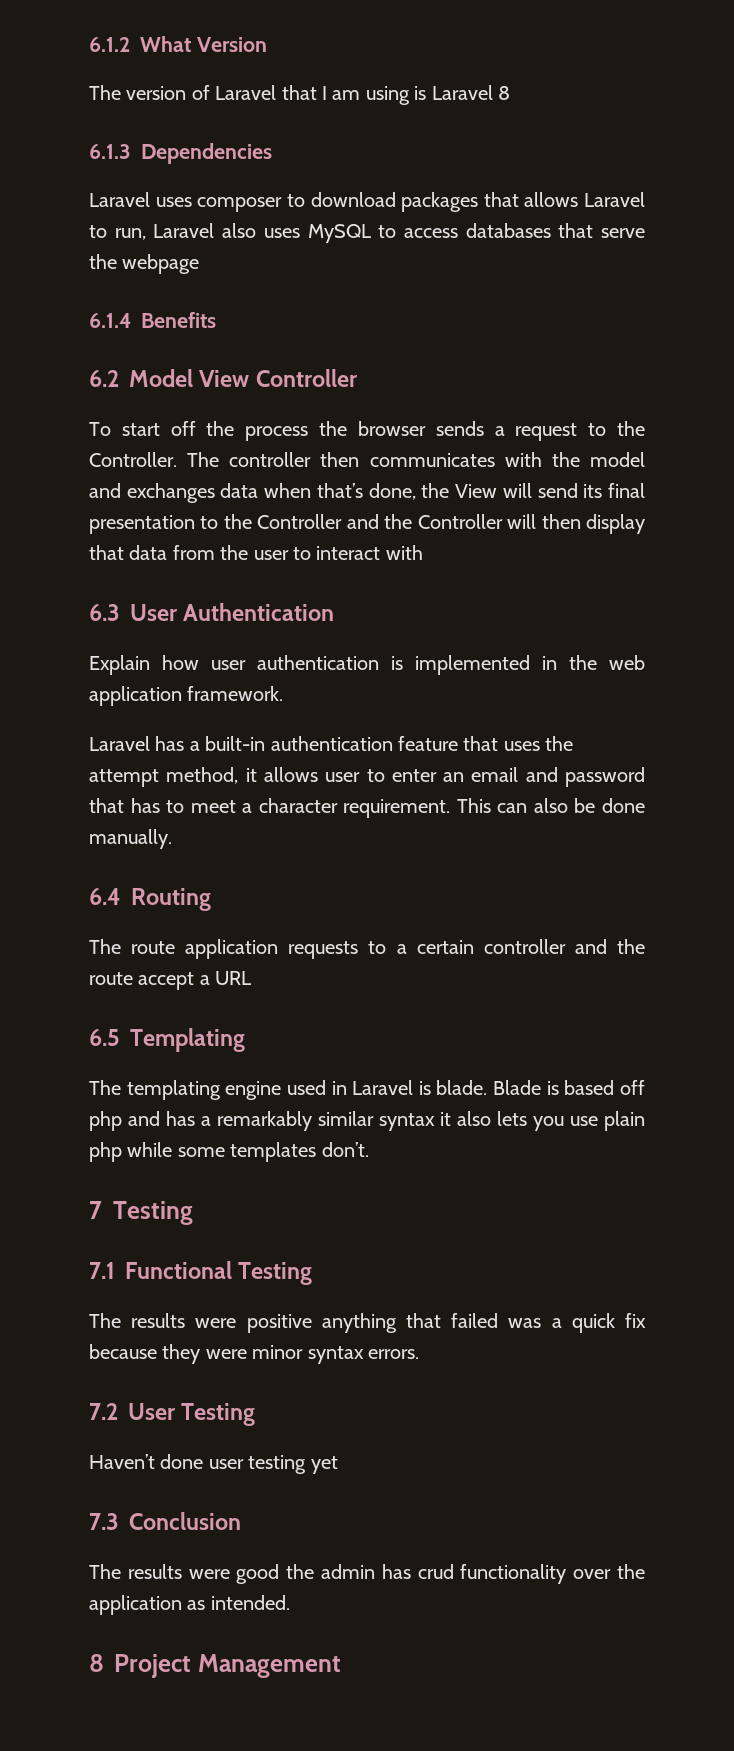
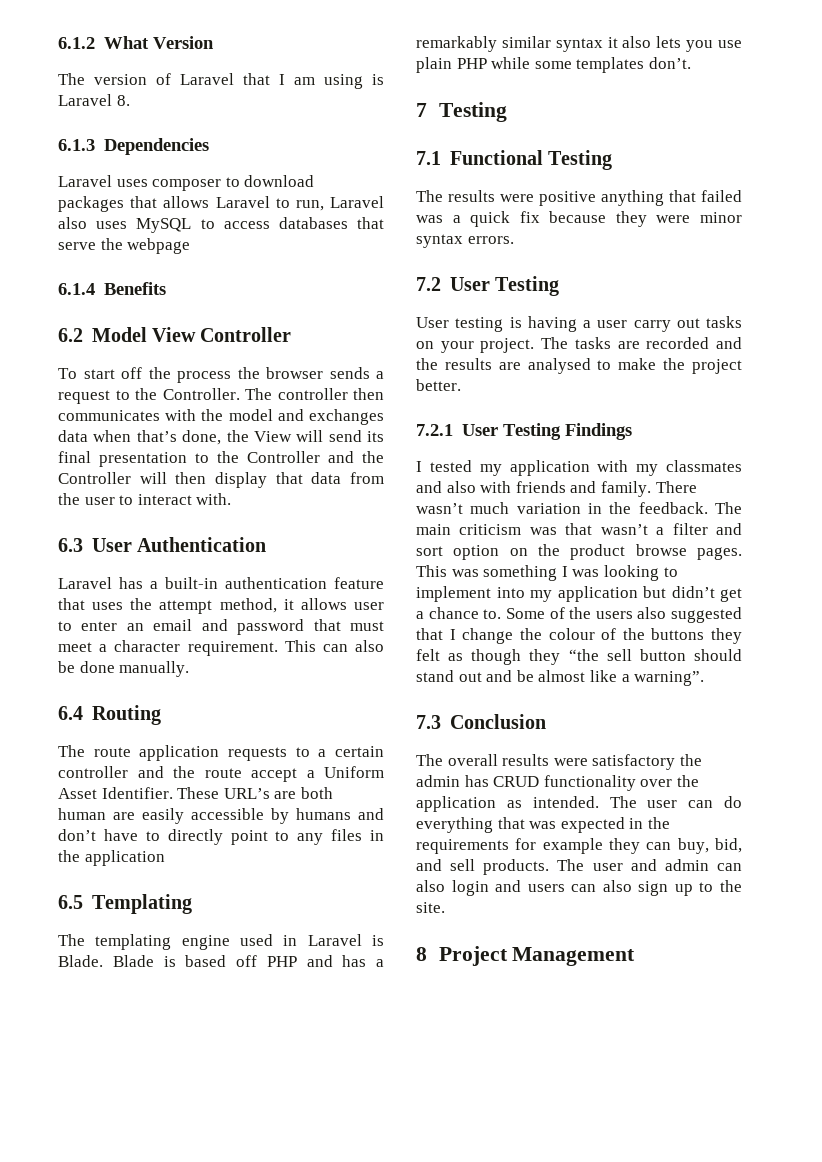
[497,86,510,100] 8 -> [116,95,130,106] 8.
[385,545,423,560] with -> [196,493,232,505] with.
[89,655,645,675] [89,686,284,706] // Explain how user authentication is implemented in the web application framework. -> (266, 544) none
[130,798,185,813] has to -> [350,621,384,631] must
[215,971,252,985] URL -> [324,766,384,778] [58,787,333,799] [58,808,384,824] [58,829,384,845] [58,850,165,866] Uniform Asset Identifier. These URL’s are both human are easily accessible by humans and don’t have to directly point to any files in the application
[436,1080,488,1095] blade. -> [58,955,103,967] Blade.
[89,1111,122,1131] php -> [266,956,297,967] PHP
[89,1142,122,1162] php -> [456,58,487,69] PHP
[89,1454,338,1474] Haven’t done user testing yet -> [416,316,742,332] [416,337,742,353] [416,358,742,374] [416,379,461,391] [416,423,632,440] [416,460,742,476] [416,481,697,497] [416,502,742,514] [416,523,742,535] [416,544,742,560] [416,565,678,581] [416,586,742,602] [416,607,742,623] [416,628,742,644] [416,649,742,665] [416,670,705,686] User testing is having a user carry out tasks on your project. The tasks are recorded and the results are analysed to make the project better. // 7.2.1 User Testing Findings // I tested my application with my classmates and also with friends and family. There wasn’t much variation in the feedback. The main criticism was that wasn’t a filter and sort option on the product browse pages. This was something I was looking to implement into my application but didn’t get a chance to. Some of the users also suggested that I change the colour of the buttons they felt as though they “the sell button should stand out and be almost like a warning”.
[127,1564,280,1584] results were good -> [447,754,676,770] overall results were satisfactory
[417,1564,454,1579] crud -> [493,776,540,787] CRUD
(290, 1602) none -> [609,796,742,808] [416,817,670,833] [416,838,742,854] [416,859,742,875] [416,880,742,896] [416,902,445,913] The user can do everything that was expected in the requirements for example they can buy, bid, and sell products. The user and admin can also login and users can also sign up to the site.

